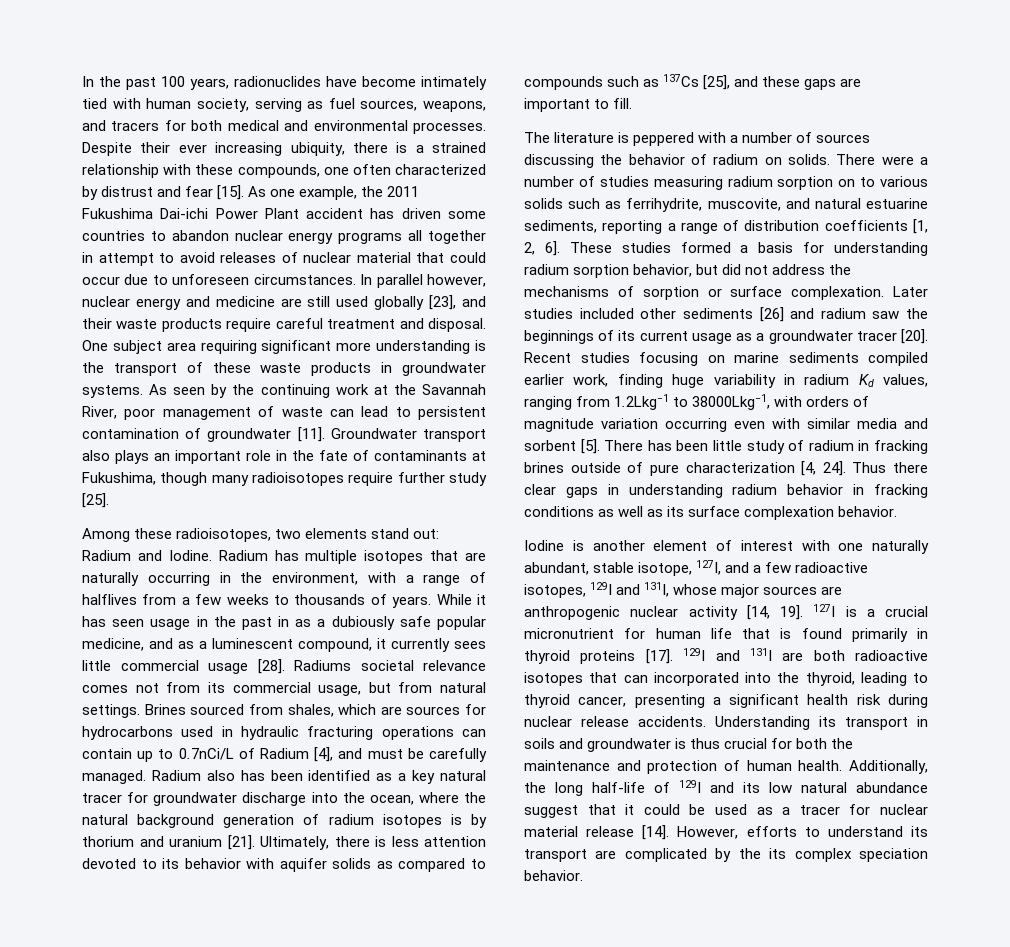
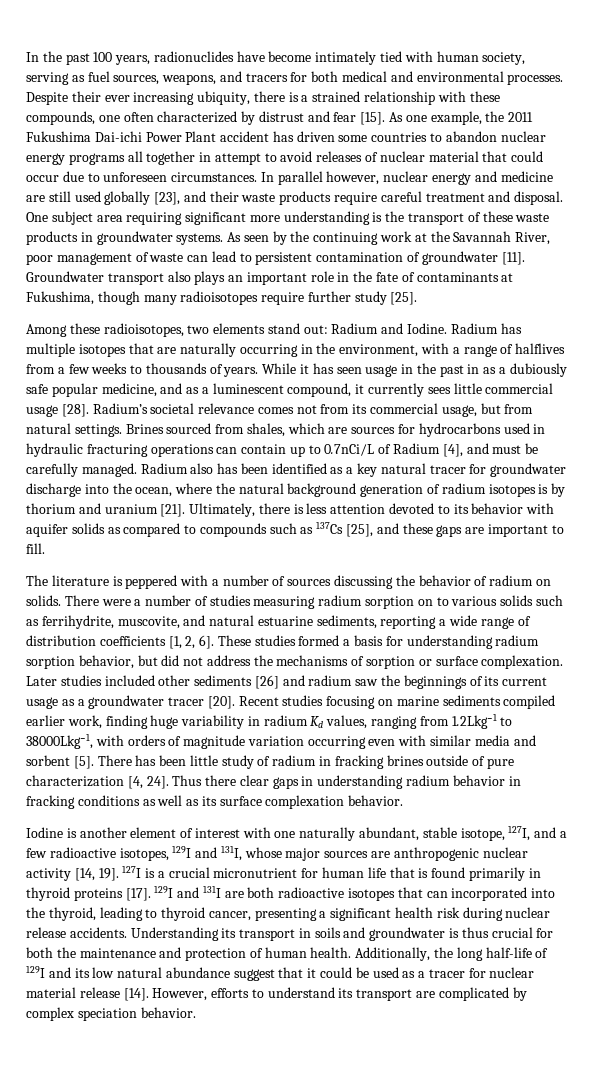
[294,660,351,671] Radiums -> [92,403,148,414] Radium’s
(676, 227) none -> [449,615,478,626] wide
[738,848,787,859] the its -> (527, 994) none

